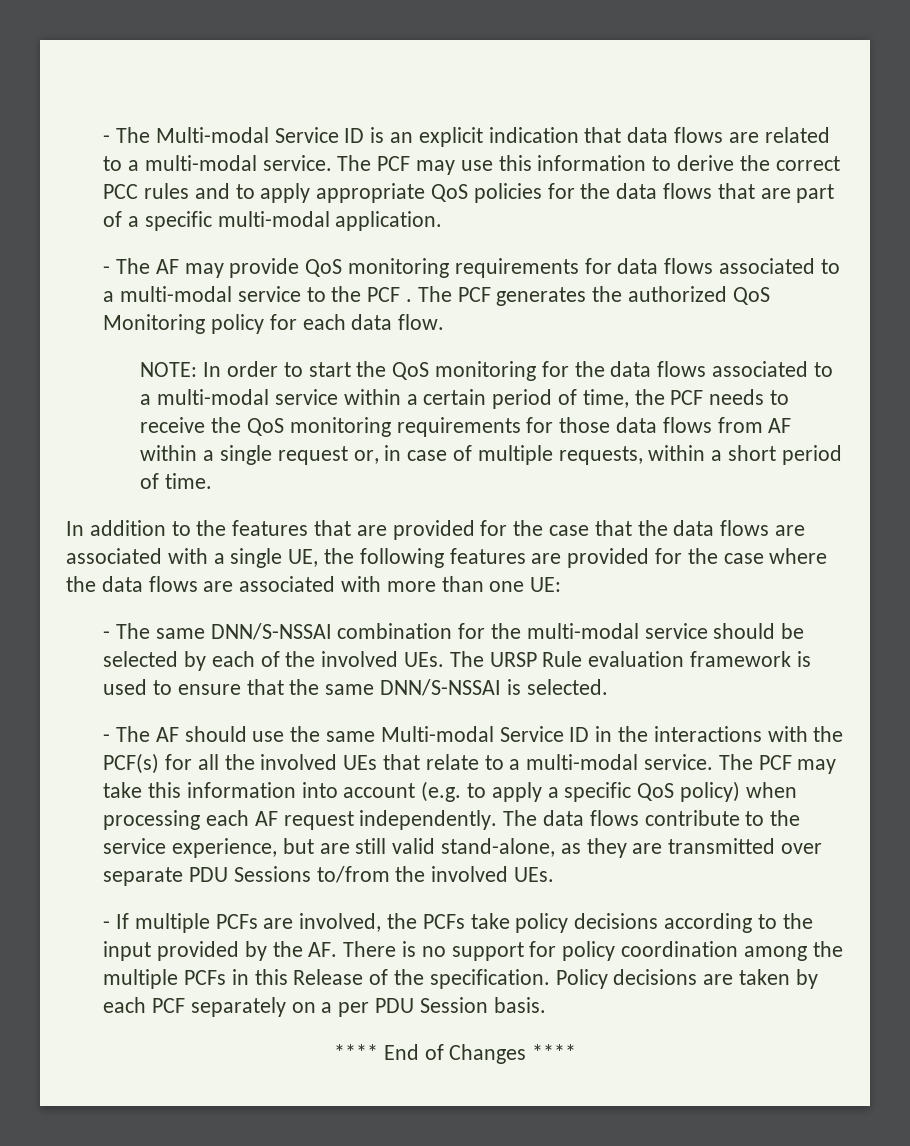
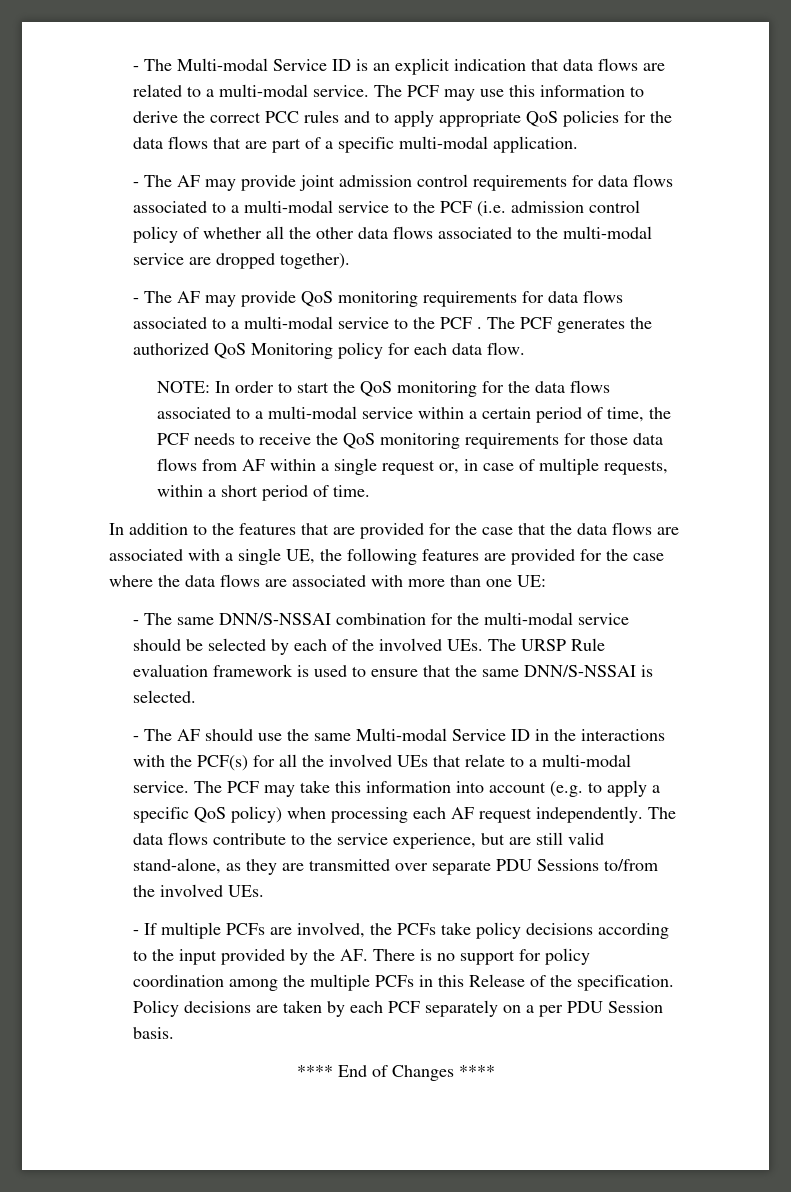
(443, 221) none -> [133,174,674,191] [133,200,641,217] [133,226,653,243] [133,253,351,269] // - The AF may provide joint admission control requirements for data flows associated to a multi-modal service to the PCF (i.e. admission control policy of whether all the other data flows associated to the multi-modal service are dropped together).

